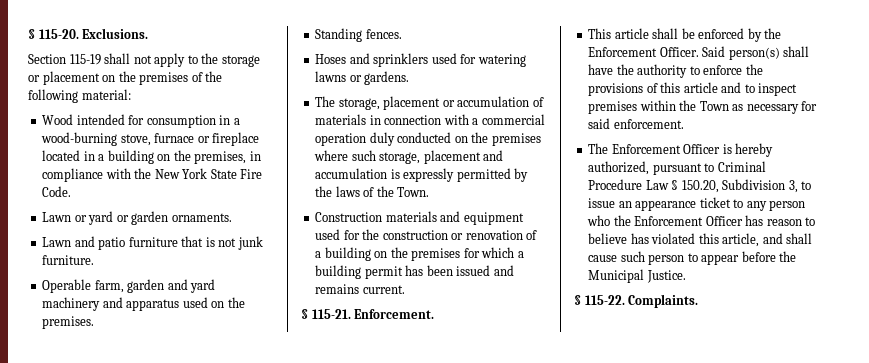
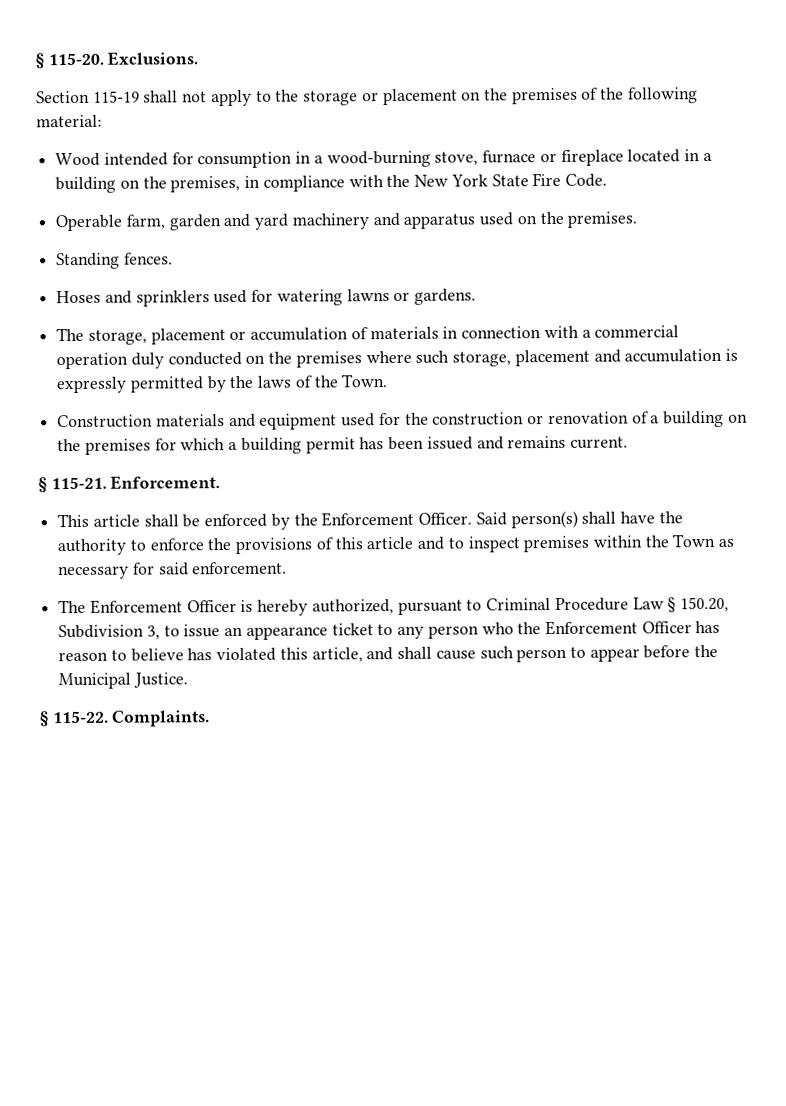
[42,211,232,225] [42,236,263,250] [42,255,95,265] // Lawn or yard or garden ornaments. // Lawn and patio furniture that is not junk furniture. -> (607, 180) none

